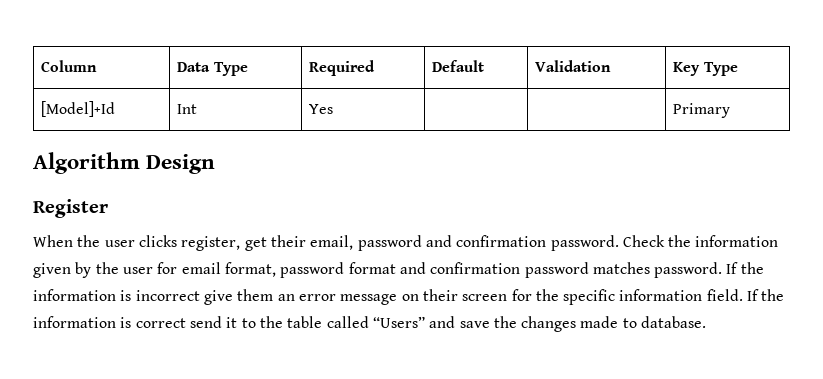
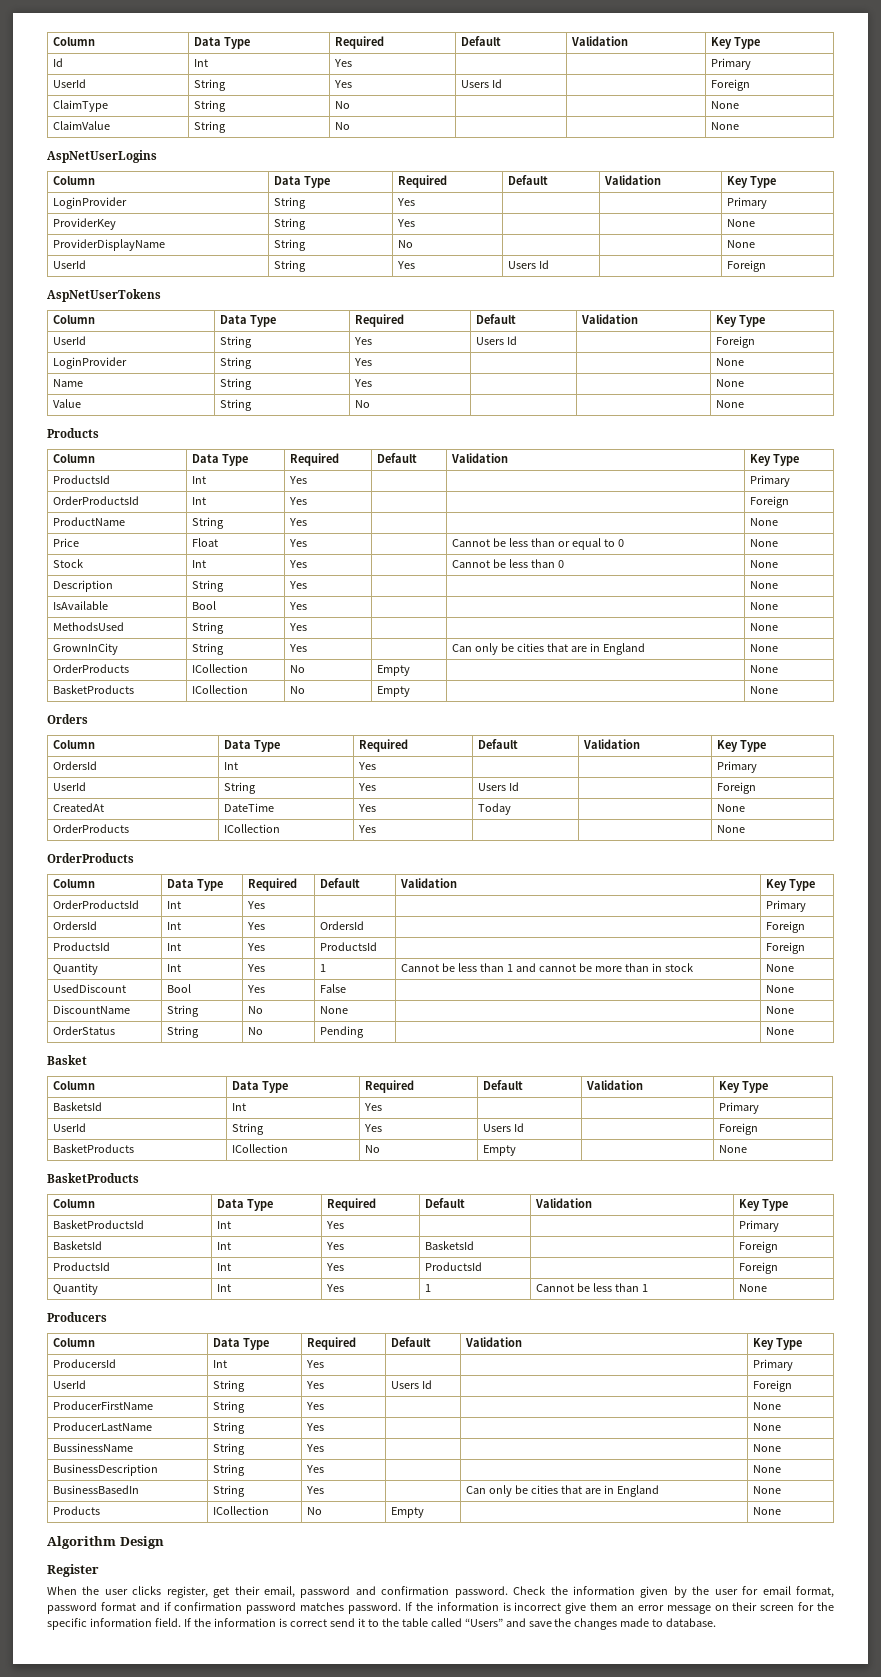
[41,60,98,72] [177,62,248,76] [309,60,376,76] [432,60,485,72] [535,60,612,72] [673,62,738,76] [41,101,116,117] [177,104,198,114] [309,104,334,114] [673,103,731,118] Column | Data Type | Required | Default | Validation | Key Type // [Model]+Id | Int | Yes | | | Primary -> [52,37,95,46] [193,37,250,49] [334,36,384,49] [460,36,501,46] [570,36,628,46] [710,37,760,49] [52,58,63,67] [193,59,208,67] [333,59,352,67] [710,58,751,70] [52,79,86,88] [193,79,226,91] [333,80,352,88] [460,79,502,88] [710,79,750,91] [52,100,108,112] [193,100,226,112] [334,101,350,109] [710,101,739,109] [52,121,110,130] [193,121,226,133] [334,122,350,130] [710,122,739,130] [47,150,157,163] [52,176,95,185] [273,176,330,188] [397,175,447,188] [507,175,548,185] [603,175,661,185] [726,176,776,188] [52,197,127,209] [273,197,306,209] [396,198,415,206] [726,197,767,209] [52,218,116,230] [273,218,306,230] [396,219,415,227] [726,219,755,227] [52,239,165,251] [273,239,306,251] [397,240,413,248] [726,240,755,248] [52,260,86,269] [273,260,306,272] [396,261,415,269] [507,260,549,269] [726,260,766,272] [47,289,161,302] [52,315,95,324] [219,315,276,327] [354,314,404,327] [475,314,516,324] [580,314,638,324] [715,315,765,327] [52,336,86,345] [219,336,252,348] [353,337,372,345] [475,336,517,345] [715,336,755,348] [52,357,127,369] [219,357,252,369] [353,358,372,366] [715,358,744,366] [52,379,83,387] [219,378,252,390] [353,379,372,387] [715,379,744,387] [52,399,81,408] [219,399,252,411] [354,400,370,408] [715,400,744,408] [47,428,99,438] [52,454,95,463] [191,454,248,466] [289,453,339,466] [376,453,417,463] [450,453,508,463] [749,454,799,466] [52,475,110,484] [191,476,206,484] [288,476,307,484] [749,475,790,487] [52,496,139,505] [191,497,206,505] [288,497,307,505] [749,496,789,508] [52,517,125,526] [191,517,224,529] [288,518,307,526] [749,518,778,526] [52,538,79,547] [191,538,218,547] [288,539,307,547] [451,538,624,550] [749,539,778,547] [52,559,83,568] [191,560,206,568] [288,560,307,568] [451,559,564,568] [749,560,778,568] [52,580,113,592] [191,580,224,592] [288,581,307,589] [749,581,778,589] [52,601,108,610] [191,601,216,610] [288,602,307,610] [749,602,778,610] [52,622,124,631] [191,622,224,634] [288,623,307,631] [749,623,778,631] [52,643,118,655] [191,643,224,655] [288,644,307,652] [451,643,645,655] [749,644,778,652] [52,664,129,673] [191,664,248,673] [289,665,305,673] [376,665,410,676] [749,665,778,673] [52,685,134,694] [191,685,248,694] [289,686,305,694] [376,686,410,697] [749,686,778,694] [47,714,88,724] [52,740,95,749] [223,740,280,752] [358,739,408,752] [477,739,518,749] [582,739,640,749] [716,740,766,752] [52,761,97,770] [223,762,238,770] [357,762,376,770] [716,761,757,773] [52,782,86,791] [223,782,256,794] [357,783,376,791] [477,782,519,791] [716,782,756,794] [52,803,104,812] [223,803,274,812] [357,804,376,812] [477,803,511,815] [716,804,745,812] [52,824,129,833] [223,824,280,833] [357,825,376,833] [716,825,745,833] [47,853,134,863] [52,879,95,888] [166,879,223,891] [247,878,297,891] [319,878,360,888] [399,878,457,888] [765,879,815,891] [52,900,139,909] [166,901,181,909] [246,901,265,909] [765,900,806,912] [52,921,97,930] [166,922,181,930] [246,922,265,930] [319,921,364,930] [765,921,805,933] [52,942,110,951] [166,943,181,951] [246,943,265,951] [319,942,377,951] [765,942,805,954] [52,963,98,975] [166,964,181,972] [246,964,265,972] [319,964,326,972] [400,963,693,972] [765,964,794,972] [52,984,126,993] [166,984,191,993] [246,985,265,993] [319,984,346,993] [765,985,794,993] [52,1005,130,1014] [166,1005,199,1017] [247,1006,263,1014] [319,1006,348,1014] [765,1006,794,1014] [52,1026,115,1035] [166,1026,199,1038] [247,1027,263,1035] [319,1026,364,1038] [765,1027,794,1035] [47,1055,87,1065] [52,1081,95,1090] [231,1081,288,1093] [364,1080,414,1093] [482,1080,523,1090] [585,1080,643,1090] [718,1081,768,1093] [52,1102,102,1111] [231,1103,246,1111] [363,1103,382,1111] [718,1102,759,1114] [52,1123,86,1132] [231,1123,264,1135] [363,1124,382,1132] [482,1123,524,1132] [718,1123,758,1135] [52,1144,134,1153] [231,1144,288,1153] [364,1145,380,1153] [482,1145,516,1156] [718,1145,747,1153] [47,1173,139,1183] [52,1199,95,1208] [216,1199,273,1211] [326,1198,376,1211] [424,1198,465,1208] [534,1198,592,1208] [738,1199,788,1211] [52,1220,144,1229] [216,1221,231,1229] [325,1221,344,1229] [738,1220,779,1232] [52,1241,102,1250] [216,1242,231,1250] [325,1242,344,1250] [424,1241,474,1250] [738,1241,778,1253] [52,1262,110,1271] [216,1263,231,1271] [325,1263,344,1271] [424,1262,482,1271] [738,1262,778,1274] [52,1283,98,1295] [216,1284,231,1292] [325,1284,344,1292] [424,1284,431,1292] [535,1283,648,1292] [738,1284,767,1292] [47,1312,107,1322] [52,1338,95,1347] [212,1338,269,1350] [306,1337,356,1350] [390,1337,431,1347] [464,1337,522,1347] [752,1338,802,1350] [52,1359,116,1368] [212,1360,227,1368] [305,1360,324,1368] [752,1359,793,1371] [52,1380,86,1389] [212,1380,245,1392] [305,1381,324,1389] [390,1380,432,1389] [752,1380,792,1392] [52,1401,153,1410] [212,1401,245,1413] [305,1402,324,1410] [752,1402,781,1410] [52,1422,152,1431] [212,1422,245,1434] [305,1423,324,1431] [752,1423,781,1431] [52,1443,133,1452] [212,1443,245,1455] [305,1444,324,1452] [752,1444,781,1452] [52,1464,158,1476] [212,1464,245,1476] [305,1465,324,1473] [752,1465,781,1473] [52,1485,139,1494] [212,1485,245,1497] [305,1486,324,1494] [465,1485,659,1497] [752,1486,781,1494] [52,1506,100,1515] [212,1506,269,1515] [306,1507,322,1515] [390,1507,424,1518] [752,1507,781,1515] Column | Data Type | Required | Default | Validation | Key Type // Id | Int | Yes | | | Primary // UserId | String | Yes | Users Id | | Foreign // ClaimType | String | No | | | None // ClaimValue | String | No | | | None // AspNetUserLogins // Column | Data Type | Required | Default | Validation | Key Type // LoginProvider | String | Yes | | | Primary // ProviderKey | String | Yes | | | None // ProviderDisplayName | String | No | | | None // UserId | String | Yes | Users Id | | Foreign // AspNetUserTokens // Column | Data Type | Required | Default | Validation | Key Type // UserId | String | Yes | Users Id | | Foreign // LoginProvider | String | Yes | | | None // Name | String | Yes | | | None // Value | String | No | | | None // Products // Column | Data Type | Required | Default | Validation | Key Type // ProductsId | Int | Yes | | | Primary // OrderProductsId | Int | Yes | | | Foreign // ProductName | String | Yes | | | None // Price | Float | Yes | | Cannot be less than or equal to 0 | None // Stock | Int | Yes | | Cannot be less than 0 | None // Description | String | Yes | | | None // IsAvailable | Bool | Yes | | | None // MethodsUsed | String | Yes | | | None // GrownInCity | String | Yes | | Can only be cities that are in England | None // OrderProducts | ICollection | No | Empty | | None // BasketProducts | ICollection | No | Empty | | None // Orders // Column | Data Type | Required | Default | Validation | Key Type // OrdersId | Int | Yes | | | Primary // UserId | String | Yes | Users Id | | Foreign // CreatedAt | DateTime | Yes | Today | | None // OrderProducts | ICollection | Yes | | | None // OrderProducts // Column | Data Type | Required | Default | Validation | Key Type // OrderProductsId | Int | Yes | | | Primary // OrdersId | Int | Yes | OrdersId | | Foreign // ProductsId | Int | Yes | ProductsId | | Foreign // Quantity | Int | Yes | 1 | Cannot be less than 1 and cannot be more than in stock | None // UsedDiscount | Bool | Yes | False | | None // DiscountName | String | No | None | | None // OrderStatus | String | No | Pending | | None // Basket // Column | Data Type | Required | Default | Validation | Key Type // BasketsId | Int | Yes | | | Primary // UserId | String | Yes | Users Id | | Foreign // BasketProducts | ICollection | No | Empty | | None // BasketProducts // Column | Data Type | Required | Default | Validation | Key Type // BasketProductsId | Int | Yes | | | Primary // BasketsId | Int | Yes | BasketsId | | Foreign // ProductsId | Int | Yes | ProductsId | | Foreign // Quantity | Int | Yes | 1 | Cannot be less than 1 | None // Producers // Column | Data Type | Required | Default | Validation | Key Type // ProducersId | Int | Yes | | | Primary // UserId | String | Yes | Users Id | | Foreign // ProducerFirstName | String | Yes | | | None // ProducerLastName | String | Yes | | | None // BussinessName | String | Yes | | | None // BusinessDescription | String | Yes | | | None // BusinessBasedIn | String | Yes | | Can only be cities that are in England | None // Products | ICollection | No | Empty | | None
(426, 268) none -> [163,1602,171,1611] if

